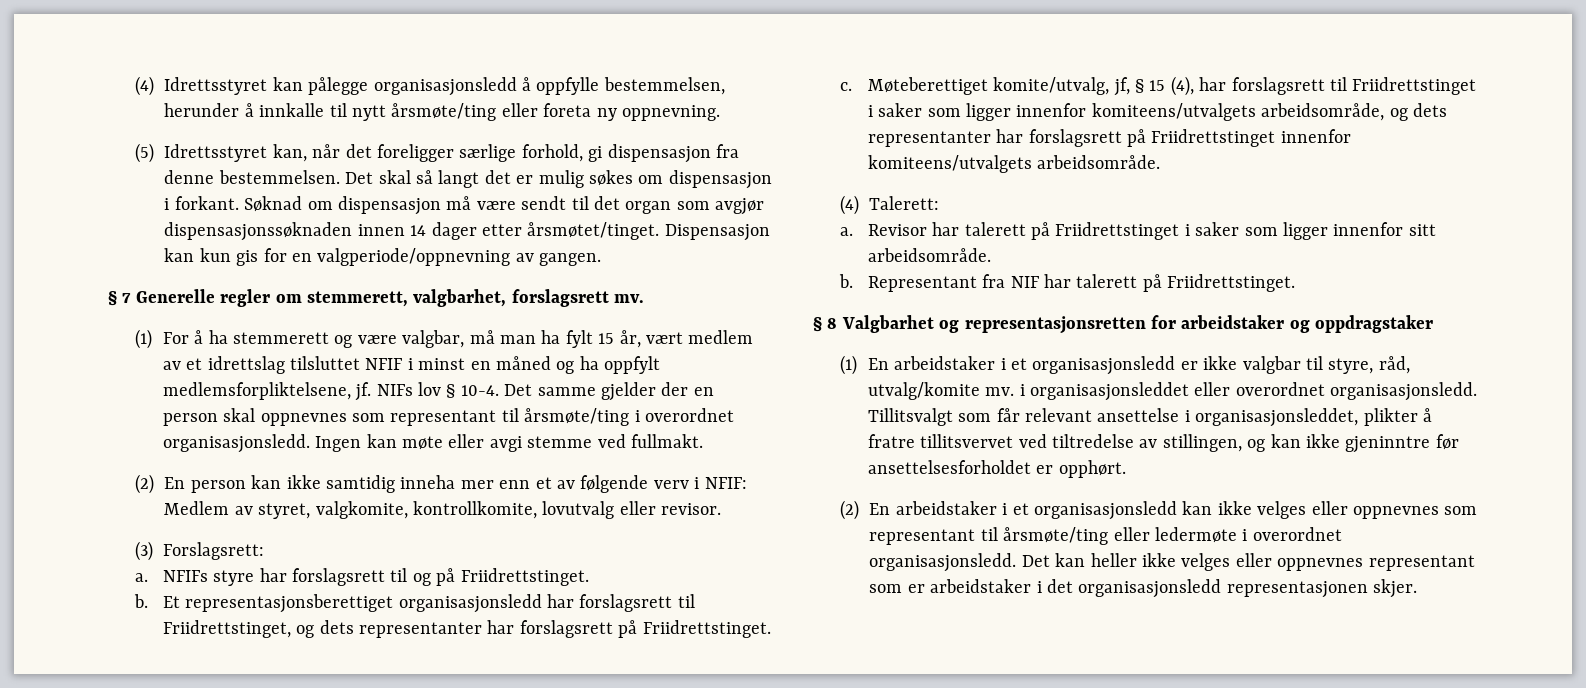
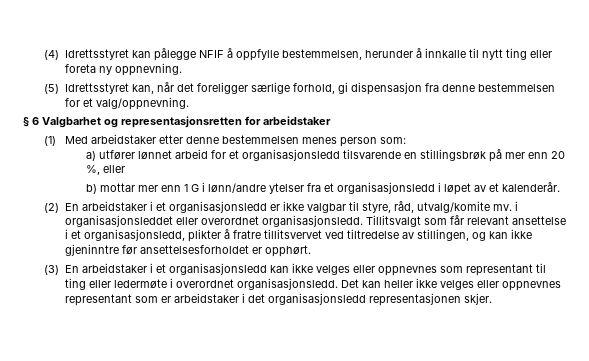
[373,77,517,96] organisasjonsledd -> [198,50,224,58] NFIF
[391,103,497,121] årsmøte/ting -> [505,48,527,60] ting
[218,170,772,189] [164,196,765,215] [164,222,770,241] [164,248,602,266] [108,289,645,307] [135,329,754,349] [162,356,661,374] [162,382,714,401] [162,408,734,426] [162,434,703,453] [135,474,747,494] [164,501,722,519] [135,541,265,561] [135,568,589,586] [134,594,695,613] [162,620,771,638] [840,76,1477,96] [867,103,1447,121] [867,129,1351,147] [867,155,1161,173] [840,195,940,215] [840,222,1436,240] [867,248,991,262] [839,274,1296,292] [813,317,838,332] bestemmelsen. Det skal så langt det er mulig søkes om dispensasjon i forkant. Søknad om dispensasjon må være sendt til det organ som avgjør dispensasjonssøknaden innen 14 dager etter årsmøtet/tinget. Dispensasjon kan kun gis for en valgperiode/oppnevning av gangen. // § 7 Generelle regler om stemmerett, valgbarhet, forslagsrett mv. // (1) For å ha stemmerett og være valgbar, må man ha fylt 15 år, vært medlem av et idrettslag tilsluttet NFIF i minst en måned og ha oppfylt medlemsforpliktelsene, jf. NIFs lov § 10-4. Det samme gjelder der en person skal oppnevnes som representant til årsmøte/ting i overordnet organisasjonsledd. Ingen kan møte eller avgi stemme ved fullmakt. // (2) En person kan ikke samtidig inneha mer enn et av følgende verv i NFIF: Medlem av styret, valgkomite, kontrollkomite, lovutvalg eller revisor. // (3) Forslagsrett: // a. NFIFs styre har forslagsrett til og på Friidrettstinget. // b. Et representasjonsberettiget organisasjonsledd har forslagsrett til Friidrettstinget, og dets representanter har forslagsrett på Friidrettstinget. // c. Møteberettiget komite/utvalg, jf, § 15 (4), har forslagsrett til Friidrettstinget i saker som ligger innenfor komiteens/utvalgets arbeidsområde, og dets representanter har forslagsrett på Friidrettstinget innenfor komiteens/utvalgets arbeidsområde. // (4) Talerett: // a. Revisor har talerett på Friidrettstinget i saker som ligger innenfor sitt arbeidsområde. // b. Representant fra NIF har talerett på Friidrettstinget. // § 8 -> [477,83,555,92] [64,97,189,110] [23,117,39,127] bestemmelsen for et valg/oppnevning. // § 6
[1289,315,1434,333] [840,355,858,375] og oppdragstaker // (1) -> [43,134,406,147] [85,149,565,162] [85,165,125,175] [85,182,560,195] [43,203,59,213] // (1) Med arbeidstaker etter denne bestemmelsen menes person som: // a) utfører lønnet arbeid for et organisasjonsledd tilsvarende en stillingsbrøk på mer enn 20 %, eller // b) mottar mer enn 1 G i lønn/andre ytelser fra et organisasjonsledd i løpet av et kalenderår. // (2)
[1195,408,1359,427] organisasjonsleddet, -> [70,229,185,241] et organisasjonsledd,
[840,500,860,520] (2) -> [43,265,59,275] (3)
[1003,527,1109,545] årsmøte/ting -> [64,278,86,290] ting

